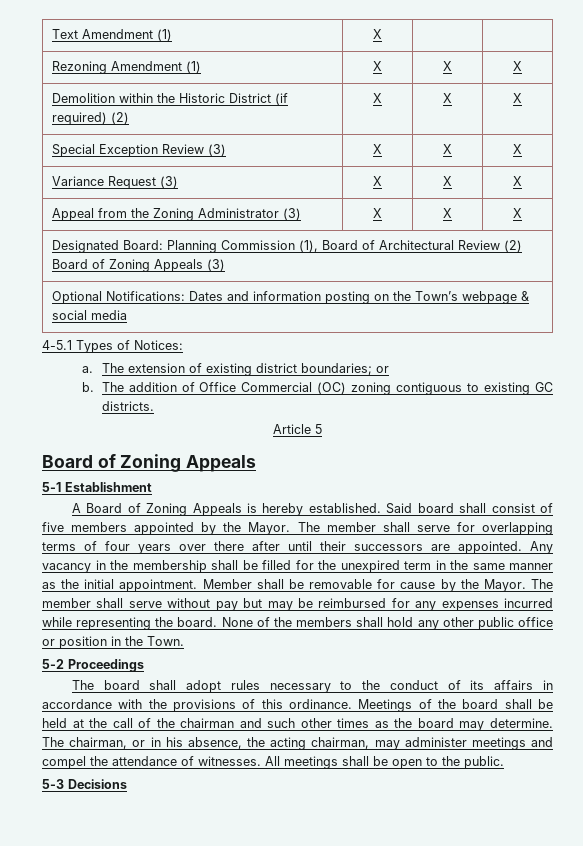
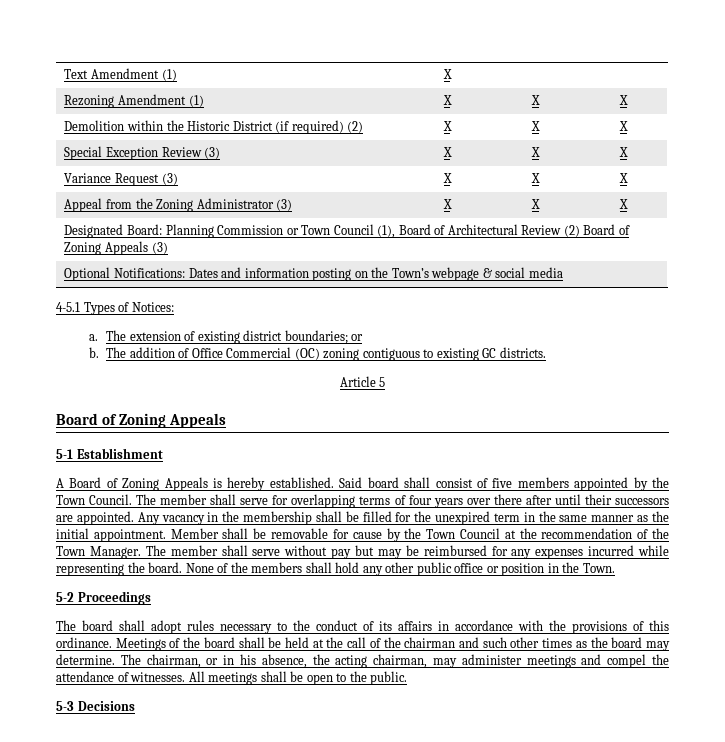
(295, 245) none -> [286,224,374,235] or Town Council
[248,522,291,535] Mayor. -> [56,494,133,505] Town Council.
[483,579,526,592] Mayor. -> [426,528,669,539] [56,546,141,559] Town Council at the recommendation of the Town Manager.

